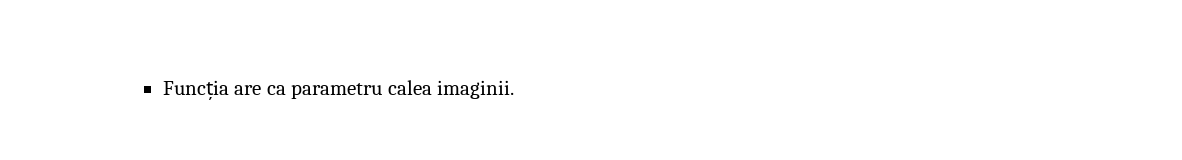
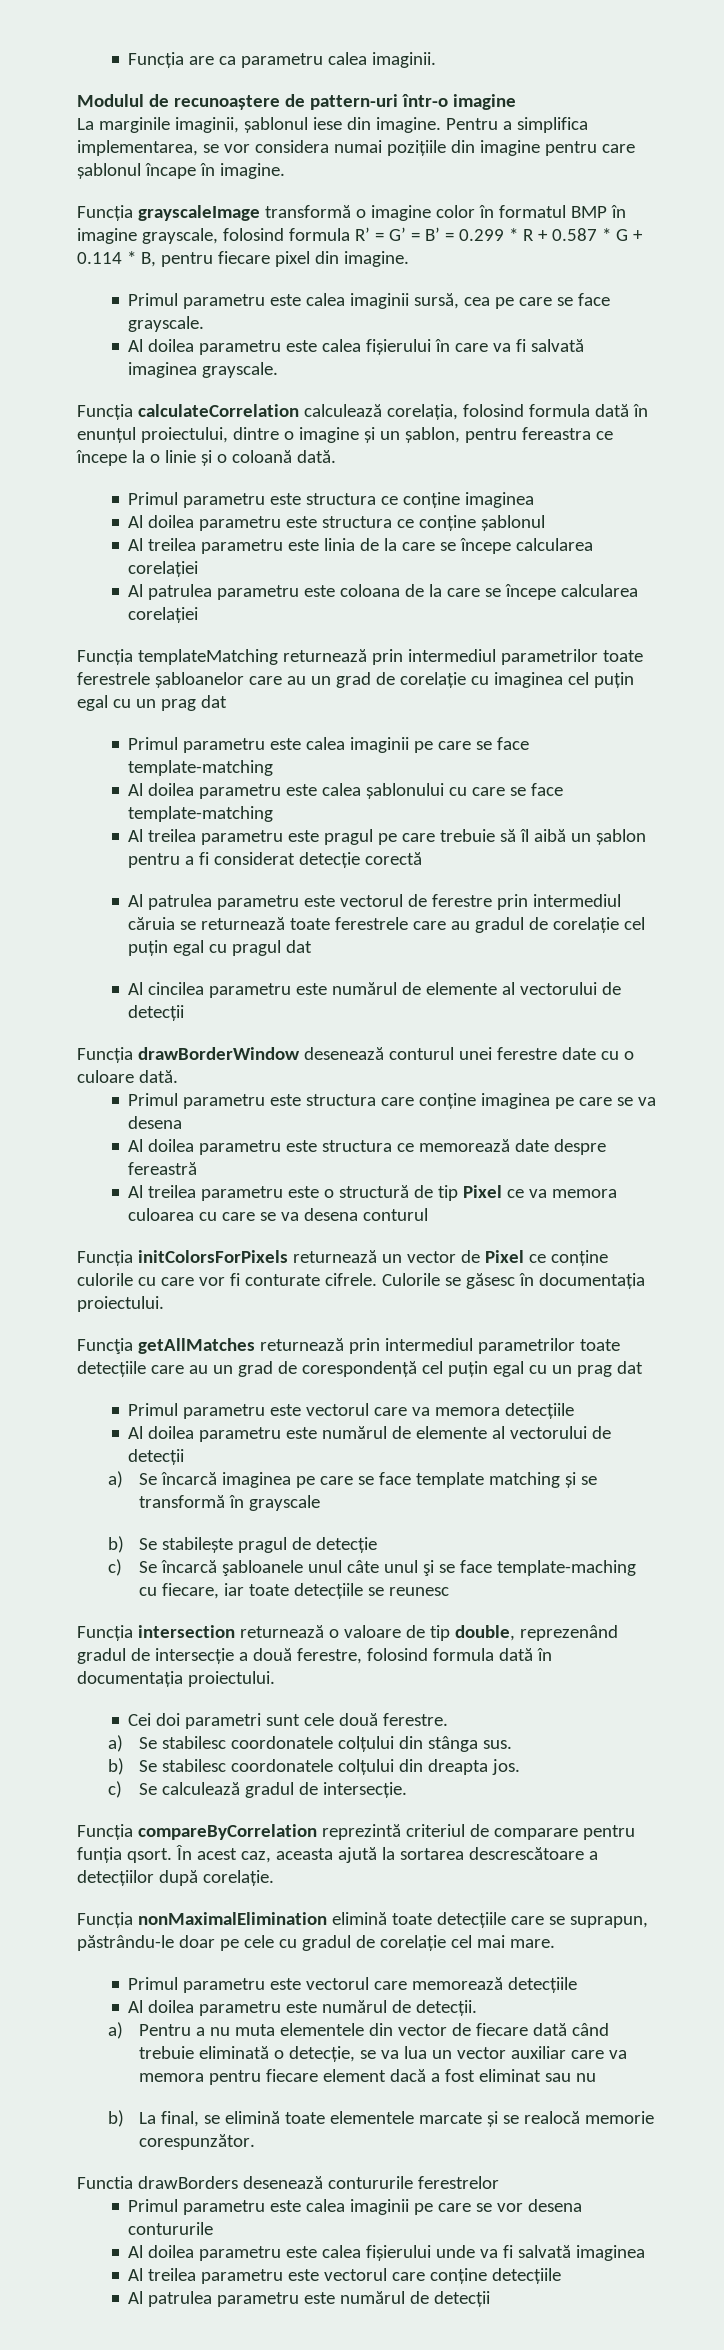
(515, 89) none -> [77,94,516,110] [77,117,588,133] [77,140,635,156] [77,163,285,179] [77,205,626,221] [77,227,643,244] [77,251,409,267] [128,293,611,309] [128,316,205,332] [128,339,585,355] [128,362,279,378] [77,404,648,420] [77,427,613,443] [76,450,336,466] [128,492,535,508] [128,515,546,531] [128,538,594,554] [128,561,199,577] [128,584,639,600] [128,607,199,623] [77,649,643,665] [77,672,634,688] [77,695,227,711] [128,737,530,753] [128,760,274,776] [128,783,564,799] [128,806,274,822] [128,829,647,845] [128,852,423,868] [128,894,622,910] [128,917,646,933] [128,940,313,956] [128,982,622,998] [128,1005,185,1021] [77,1047,634,1063] [77,1070,178,1083] [128,1093,657,1109] [128,1116,183,1129] [128,1139,607,1155] [128,1162,198,1175] [128,1185,618,1201] [128,1208,429,1221] [77,1250,608,1266] [77,1273,645,1289] [77,1296,164,1312] [77,1338,620,1354] [77,1361,643,1377] [128,1403,575,1419] [128,1426,612,1442] [128,1449,185,1465] [107,1471,597,1488] [138,1495,320,1511] [107,1536,377,1553] [107,1559,636,1576] [138,1583,449,1599] [77,1625,618,1641] [77,1648,552,1664] [77,1671,275,1687] [128,1713,449,1729] [107,1735,512,1752] [107,1758,520,1775] [107,1781,407,1798] [77,1824,635,1840] [77,1845,598,1863] [77,1870,274,1886] [77,1912,648,1928] [77,1935,555,1951] [128,1977,578,1993] [128,2000,478,2016] [107,2022,609,2039] [138,2046,627,2062] [138,2069,596,2085] [107,2110,654,2127] [138,2134,255,2150] [77,2176,499,2189] [128,2199,583,2215] [128,2222,214,2235] [128,2245,646,2261] [128,2268,562,2284] [128,2291,491,2307] // Modulul de recunoaștere de pattern-uri într-o imagine // La marginile imaginii, șablonul iese din imagine. Pentru a simplifica implementarea, se vor considera numai pozițiile din imagine pentru care șablonul încape în imagine. // Funcția grayscaleImage transformă o imagine color în formatul BMP în imagine grayscale, folosind formula R’ = G’ = B’ = 0.299 * R + 0.587 * G + 0.114 * B, pentru fiecare pixel din imagine. // Primul parametru este calea imaginii sursă, cea pe care se face grayscale. // Al doilea parametru este calea fișierului în care va fi salvată imaginea grayscale. // Funcția calculateCorrelation calculează corelația, folosind formula dată în enunțul proiectului, dintre o imagine și un șablon, pentru fereastra ce începe la o linie și o coloană dată. // Primul parametru este structura ce conține imaginea // Al doilea parametru este structura ce conține șablonul // Al treilea parametru este linia de la care se începe calcularea corelației // Al patrulea parametru este coloana de la care se începe calcularea corelației // Funcția templateMatching returnează prin intermediul parametrilor toate ferestrele șabloanelor care au un grad de corelație cu imaginea cel puțin egal cu un prag dat // Primul parametru este calea imaginii pe care se face template-matching // Al doilea parametru este calea șablonului cu care se face template-matching // Al treilea parametru este pragul pe care trebuie să îl aibă un șablon pentru a fi considerat detecție corectă // Al patrulea parametru este vectorul de ferestre prin intermediul căruia se returnează toate ferestrele care au gradul de corelație cel puțin egal cu pragul dat // Al cincilea parametru este numărul de elemente al vectorului de detecții // Funcția drawBorderWindow desenează conturul unei ferestre date cu o culoare dată. // Primul parametru este structura care conține imaginea pe care se va desena // Al doilea parametru este structura ce memorează date despre fereastră // Al treilea parametru este o structură de tip Pixel ce va memora culoarea cu care se va desena conturul // Funcția initColorsForPixels returnează un vector de Pixel ce conține culorile cu care vor fi conturate cifrele. Culorile se găsesc în documentația proiectului. // Funcţia getAllMatches returnează prin intermediul parametrilor toate detecțiile care au un grad de corespondență cel puțin egal cu un prag dat // Primul parametru este vectorul care va memora detecțiile // Al doilea parametru este numărul de elemente al vectorului de detecții // a) Se încarcă imaginea pe care se face template matching și se transformă în grayscale // b) Se stabilește pragul de detecție // c) Se încarcă şabloanele unul câte unul şi se face template-maching cu fiecare, iar toate detecțiile se reunesc // Funcția intersection returnează o valoare de tip double, reprezenând gradul de intersecție a două ferestre, folosind formula dată în documentația proiectului. // Cei doi parametri sunt cele două ferestre. // a) Se stabilesc coordonatele colțului din stânga sus. // b) Se stabilesc coordonatele colțului din dreapta jos. // c) Se calculează gradul de intersecție. // Funcția compareByCorrelation reprezintă criteriul de comparare pentru funția qsort. În acest caz, aceasta ajută la sortarea descrescătoare a detecțiilor după corelație. // Funcția nonMaximalElimination elimină toate detecțiile care se suprapun, păstrându-le doar pe cele cu gradul de corelație cel mai mare. // Primul parametru este vectorul care memorează detecțiile // Al doilea parametru este numărul de detecții. // a) Pentru a nu muta elementele din vector de fiecare dată când trebuie eliminată o detecție, se va lua un vector auxiliar care va memora pentru fiecare element dacă a fost eliminat sau nu // b) La final, se elimină toate elementele marcate și se realocă memorie corespunzător. // Functia drawBorders desenează contururile ferestrelor // Primul parametru este calea imaginii pe care se vor desena contururile // Al doilea parametru este calea fișierului unde va fi salvată imaginea // Al treilea parametru este vectorul care conține detecțiile // Al patrulea parametru este numărul de detecții

